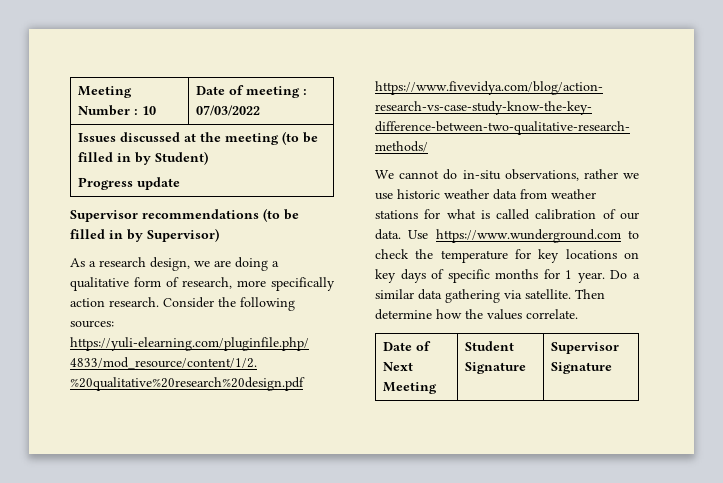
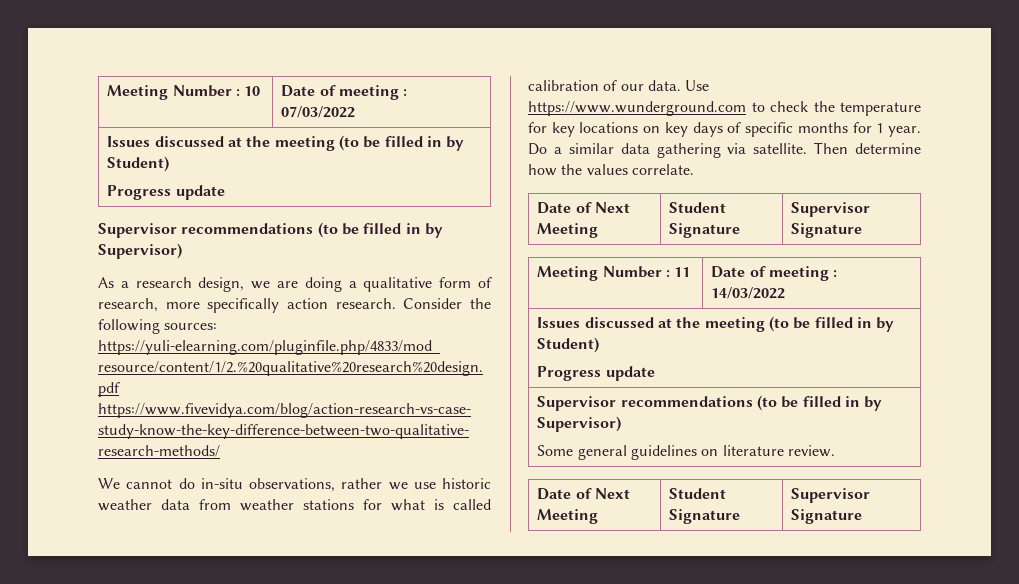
(613, 368) none -> [537,266,691,281] [711,266,838,281] [711,287,786,299] [537,316,895,332] [537,337,600,353] [537,366,655,381] [537,395,883,411] [537,416,622,432] [537,445,836,460] [537,488,631,500] [537,509,599,524] [669,488,727,499] [669,509,741,524] [791,488,871,503] [791,509,863,524] // Meeting Number : 11 | Date of meeting : 14/03/2022 // Issues discussed at the meeting (to be filled in by Student) // Progress update // Supervisor recommendations (to be filled in by Supervisor) // Some general guidelines on literature review. // Date of Next Meeting | Student Signature | Supervisor Signature

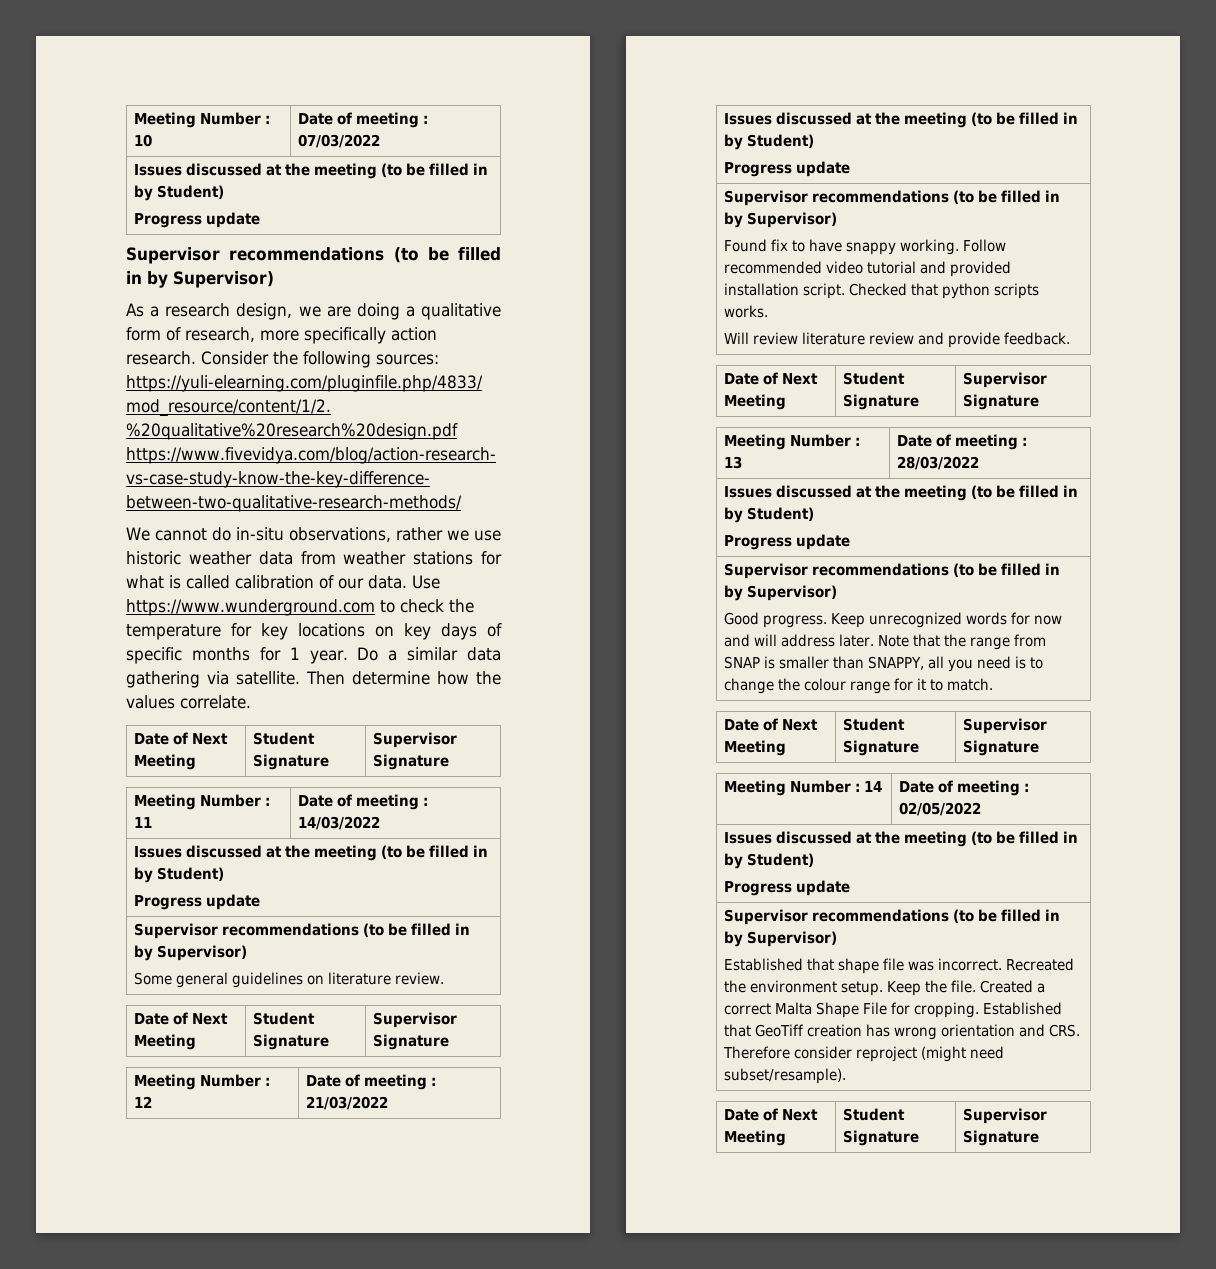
(863, 516) none -> [134,1074,271,1090] [134,1096,153,1108] [306,1074,437,1090] [306,1096,389,1110] [724,112,1079,128] [724,134,815,150] [724,161,851,177] [724,190,1061,206] [724,212,838,228] [724,239,1007,255] [724,261,1012,277] [724,283,1040,299] [724,305,769,318] [724,332,1071,348] [724,372,819,385] [724,394,787,410] [843,372,906,385] [843,394,920,410] [963,372,1048,388] [963,394,1040,410] [724,434,861,450] [724,456,743,469] [897,434,1028,450] [897,456,980,470] [724,485,1079,501] [724,507,815,523] [724,534,851,550] [724,563,1061,579] [724,585,838,601] [724,612,1063,628] [724,634,1047,650] [724,656,1044,672] [724,678,994,694] [724,718,819,731] [724,740,787,756] [843,718,906,731] [843,740,920,756] [963,718,1048,734] [963,740,1040,756] [724,780,883,796] [899,780,1030,796] [899,802,982,816] [724,831,1079,847] [724,853,815,869] [724,880,851,896] [724,909,1061,925] [724,931,838,947] [724,958,1075,974] [724,980,1046,996] [724,1002,1063,1018] [724,1024,1081,1040] [723,1046,1005,1062] [724,1068,847,1084] [724,1108,819,1121] [724,1130,787,1146] [843,1108,906,1121] [843,1130,920,1146] [963,1108,1048,1124] [963,1130,1040,1146] // Meeting Number : 12 | Date of meeting : 21/03/2022 // Issues discussed at the meeting (to be filled in by Student) // Progress update // Supervisor recommendations (to be filled in by Supervisor) // Found fix to have snappy working. Follow recommended video tutorial and provided installation script. Checked that python scripts works. // Will review literature review and provide feedback. // Date of Next Meeting | Student Signature | Supervisor Signature // Meeting Number : 13 | Date of meeting : 28/03/2022 // Issues discussed at the meeting (to be filled in by Student) // Progress update // Supervisor recommendations (to be filled in by Supervisor) // Good progress. Keep unrecognized words for now and will address later. Note that the range from SNAP is smaller than SNAPPY, all you need is to change the colour range for it to match. // Date of Next Meeting | Student Signature | Supervisor Signature // Meeting Number : 14 | Date of meeting : 02/05/2022 // Issues discussed at the meeting (to be filled in by Student) // Progress update // Supervisor recommendations (to be filled in by Supervisor) // Established that shape file was incorrect. Recreated the environment setup. Keep the file. Created a correct Malta Shape File for cropping. Established that GeoTiff creation has wrong orientation and CRS. Therefore consider reproject (might need subset/resample). // Date of Next Meeting | Student Signature | Supervisor Signature

